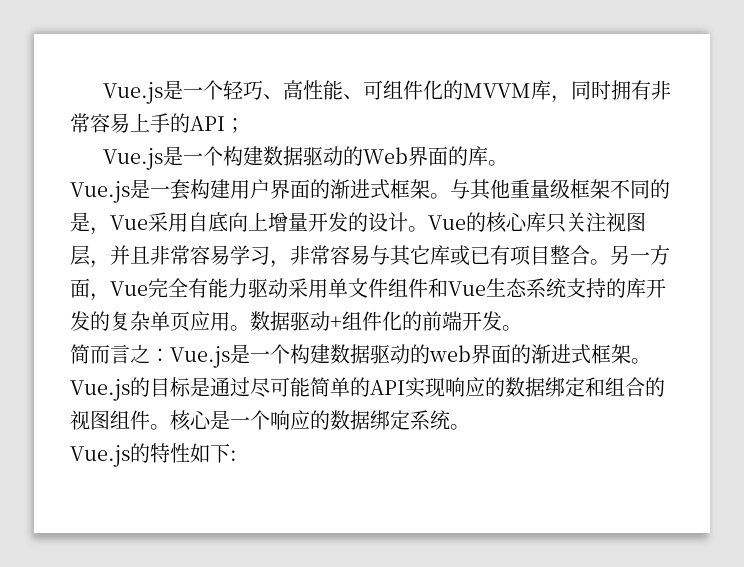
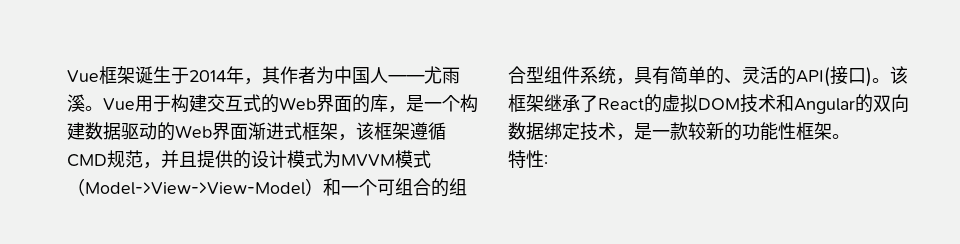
[103,80,672,104] [70,113,245,133] [103,148,164,170] Vue.js是一个轻巧、高性能、可组件化的MVVM库，同时拥有非常容易上手的API； // Vue.js -> [67,66,460,85] [67,94,406,113] Vue框架诞生于2014年，其作者为中国人——尤雨溪。Vue用于构建交互式的Web界面的库，
[448,146,509,166] [70,179,670,203] [70,212,646,235] [70,245,670,268] [70,278,666,301] [70,311,522,331] [70,344,651,368] [70,377,665,401] [70,410,470,431] [70,443,230,467] 的库。 // Vue.js是一套构建用户界面的渐进式框架。与其他重量级框架不同的是，Vue采用自底向上增量开发的设计。Vue的核心库只关注视图层，并且非常容易学习，非常容易与其它库或已有项目整合。另一方面，Vue完全有能力驱动采用单文件组件和Vue生态系统支持的库开发的复杂单页应用。数据驱动+组件化的前端开发。 // 简而言之：Vue.js是一个构建数据驱动的web界面的渐进式框架。Vue.js的目标是通过尽可能简单的API实现响应的数据绑定和组合的视图组件。核心是一个响应的数据绑定系统。 // Vue.js的特性如下 -> [248,122,446,141] [67,150,431,169] [67,178,467,197] [508,66,908,87] [508,94,909,114] [508,122,850,141] [508,150,544,168] 渐进式框架，该框架遵循CMD规范，并且提供的设计模式为MVVM模式（Model->View->View-Model）和一个可组合的组合型组件系统，具有简单的、灵活的API(接口)。该框架继承了React的虚拟DOM技术和Angular的双向数据绑定技术，是一款较新的功能性框架。 // 特性

